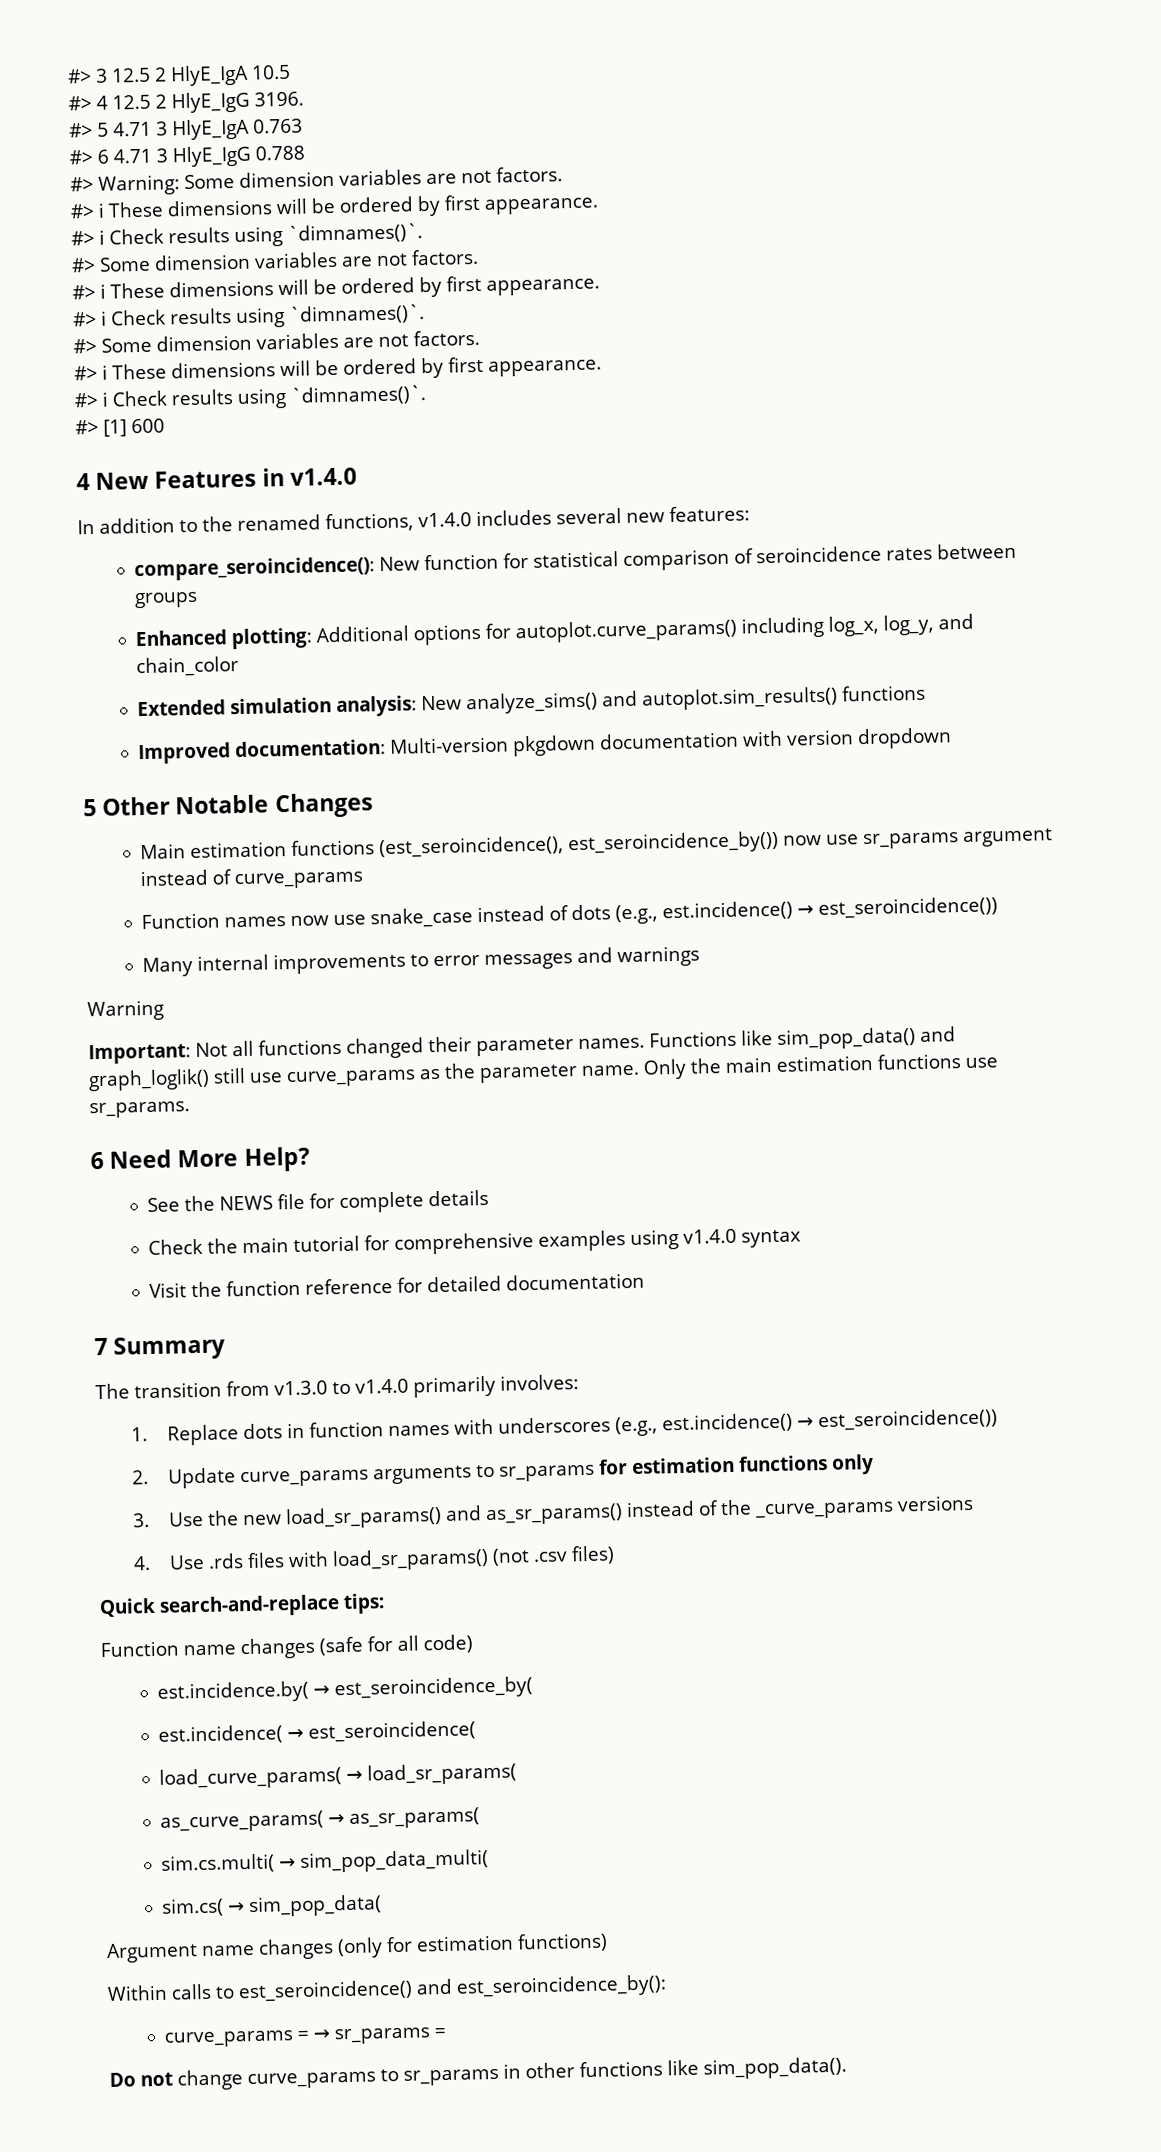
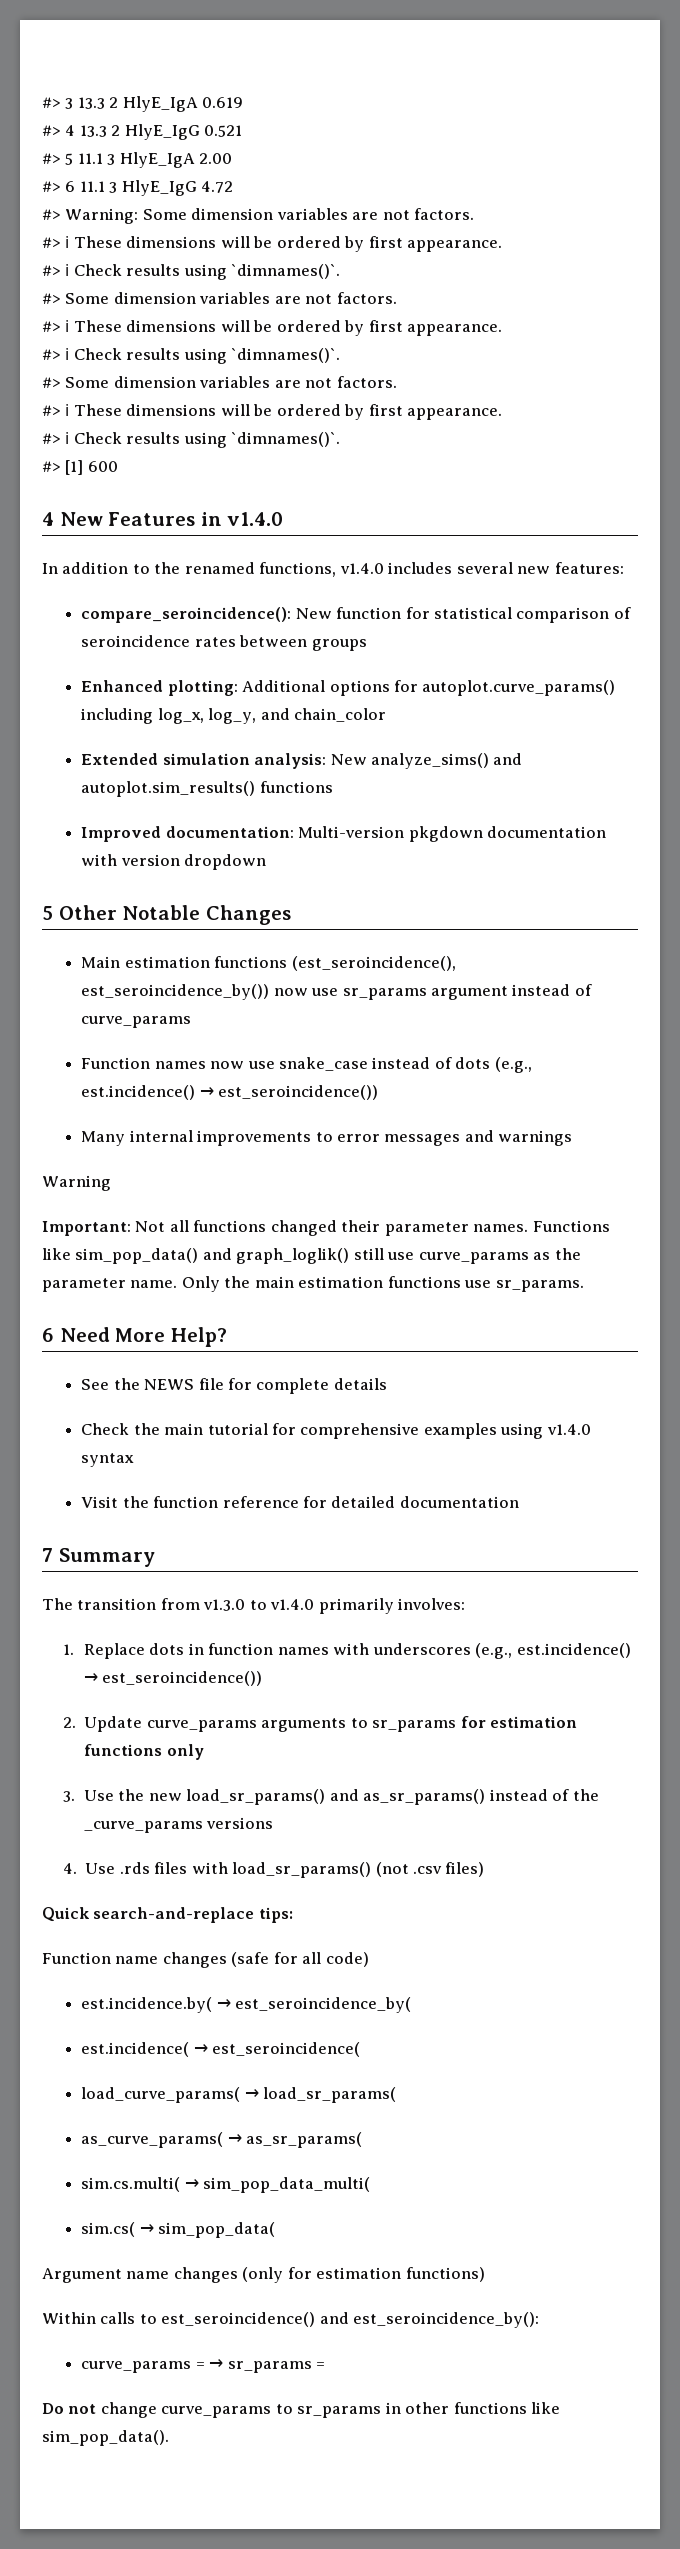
[111,67,151,83] 12.5 -> [77,97,105,109] 13.3
[251,64,291,80] 10.5 -> [202,97,244,108] 0.619
[112,94,151,110] 12.5 -> [79,125,107,137] 13.3
[254,91,304,107] 3196. -> [204,125,243,137] 0.521
[113,121,152,137] 4.71 -> [77,153,103,164] 11.1
[253,118,303,134] 0.763 -> [199,153,233,164] 2.00
[113,148,152,164] 4.71 -> [79,181,105,192] 11.1
[255,145,305,161] 0.788 -> [201,181,234,193] 4.72

